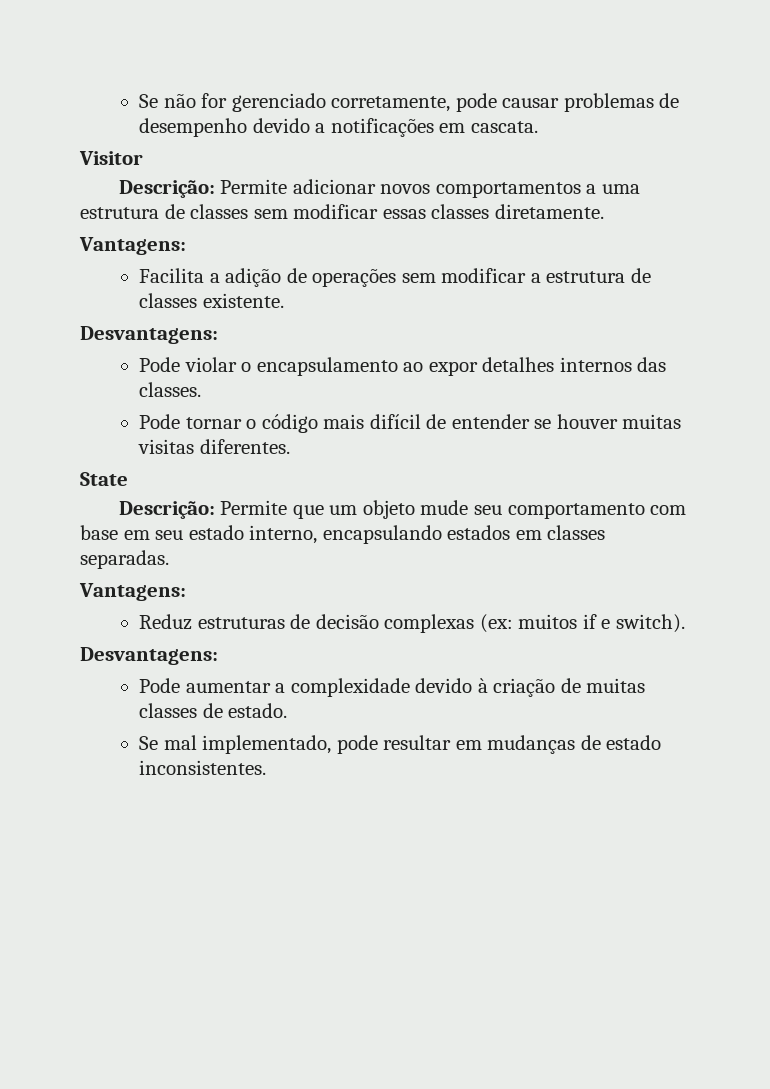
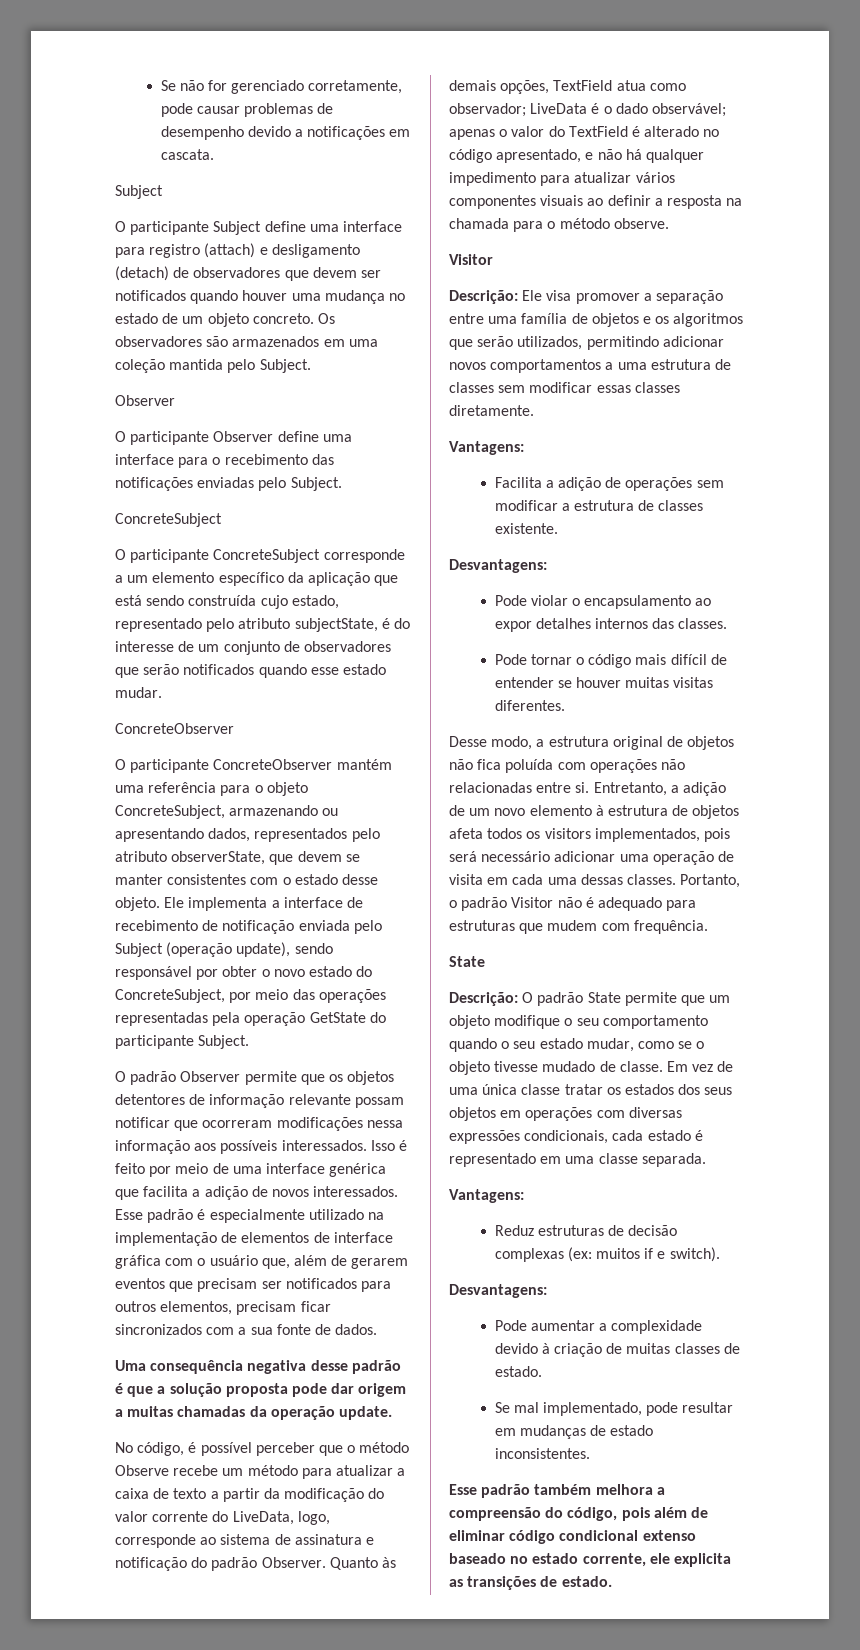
[79,151,143,165] [118,179,288,198] Visitor // Descrição: Permite -> [115,185,163,199] [115,221,402,235] [115,243,360,258] [115,266,381,281] [115,290,405,304] [115,313,335,327] [115,336,378,347] [115,359,311,373] [115,395,175,406] [115,431,352,445] [115,454,334,468] [115,477,342,491] [115,513,222,527] [115,549,405,563] [115,572,399,586] [115,595,339,609] [115,618,410,632] [115,641,391,655] [115,664,386,678] [115,687,162,698] [115,723,234,734] [115,759,392,773] [115,782,308,796] [115,805,339,819] [115,828,380,842] [115,851,360,865] [115,874,378,885] [115,897,363,911] [115,920,382,934] [115,942,333,957] [115,966,373,980] [115,989,386,1003] [115,1012,386,1026] [115,1035,250,1049] [115,1071,395,1085] [115,1094,404,1108] [115,1117,403,1131] [115,1140,407,1154] [115,1163,387,1177] [115,1186,399,1200] [115,1209,384,1223] [115,1232,393,1246] [115,1255,409,1269] [115,1278,391,1292] [115,1301,331,1315] [115,1324,378,1335] [115,1360,401,1374] [115,1383,407,1397] [115,1406,392,1420] [115,1442,410,1456] [115,1465,406,1479] [115,1488,385,1502] [115,1511,330,1525] [115,1534,374,1548] [115,1557,396,1571] [449,80,686,94] [449,103,726,117] [449,126,720,140] [449,149,704,163] [449,172,675,186] [449,195,743,209] [449,218,669,232] [449,254,493,265] [449,290,723,304] [449,313,744,327] [449,336,659,350] Subject // O participante Subject define uma interface para registro (attach) e desligamento (detach) de observadores que devem ser notificados quando houver uma mudança no estado de um objeto concreto. Os observadores são armazenados em uma coleção mantida pelo Subject. // Observer // O participante Observer define uma interface para o recebimento das notificações enviadas pelo Subject. // ConcreteSubject // O participante ConcreteSubject corresponde a um elemento específico da aplicação que está sendo construída cujo estado, representado pelo atributo subjectState, é do interesse de um conjunto de observadores que serão notificados quando esse estado mudar. // ConcreteObserver // O participante ConcreteObserver mantém uma referência para o objeto ConcreteSubject, armazenando ou apresentando dados, representados pelo atributo observerState, que devem se manter consistentes com o estado desse objeto. Ele implementa a interface de recebimento de notificação enviada pelo Subject (operação update), sendo responsável por obter o novo estado do ConcreteSubject, por meio das operações representadas pela operação GetState do participante Subject. // O padrão Observer permite que os objetos detentores de informação relevante possam notificar que ocorreram modificações nessa informação aos possíveis interessados. Isso é feito por meio de uma interface genérica que facilita a adição de novos interessados. Esse padrão é especialmente utilizado na implementação de elementos de interface gráfica com o usuário que, além de gerarem eventos que precisam ser notificados para outros elementos, precisam ficar sincronizados com a sua fonte de dados. // Uma consequência negativa desse padrão é que a solução proposta pode dar origem a muitas chamadas da operação update. // No código, é possível perceber que o método Observe recebe um método para atualizar a caixa de texto a partir da modificação do valor corrente do LiveData, logo, corresponde ao sistema de assinatura e notificação do padrão Observer. Quanto às demais opções, TextField atua como observador; LiveData é o dado observável; apenas o valor do TextField é alterado no código apresentado, e não há qualquer impedimento para atualizar vários componentes visuais ao definir a resposta na chamada para o método observe. // Visitor // Descrição: Ele visa promover a separação entre uma família de objetos e os algoritmos que serão utilizados, permitindo
[80,472,128,486] [118,500,687,519] [80,525,606,544] [80,550,169,569] State // Descrição: Permite que um objeto mude seu comportamento com base em seu estado interno, encapsulando estados em classes separadas. -> [449,736,735,750] [449,759,685,773] [449,782,726,796] [449,805,740,819] [449,828,730,842] [449,851,734,865] [449,874,741,888] [449,897,697,911] [449,920,708,934] [449,956,485,967] [449,992,731,1006] [449,1015,708,1029] [449,1038,705,1052] [449,1061,734,1075] [449,1084,733,1095] [449,1107,682,1121] [449,1130,703,1144] [449,1153,706,1167] Desse modo, a estrutura original de objetos não fica poluída com operações não relacionadas entre si. Entretanto, a adição de um novo elemento à estrutura de objetos afeta todos os visitors implementados, pois será necessário adicionar uma operação de visita em cada uma dessas classes. Portanto, o padrão Visitor não é adequado para estruturas que mudem com frequência. // State // Descrição: O padrão State permite que um objeto modifique o seu comportamento quando o seu estado mudar, como se o objeto tivesse mudado de classe. Em vez de uma única classe tratar os estados dos seus objetos em operações com diversas expressões condicionais, cada estado é representado em uma classe separada.
(267, 767) none -> [449,1484,665,1498] [449,1507,708,1521] [449,1530,696,1544] [449,1553,731,1567] [449,1576,612,1590] // Esse padrão também melhora a compreensão do código, pois além de eliminar código condicional extenso baseado no estado corrente, ele explicita as transições de estado.

